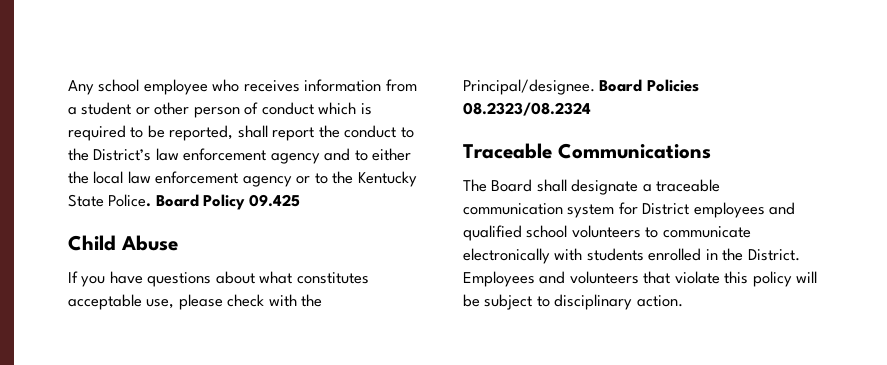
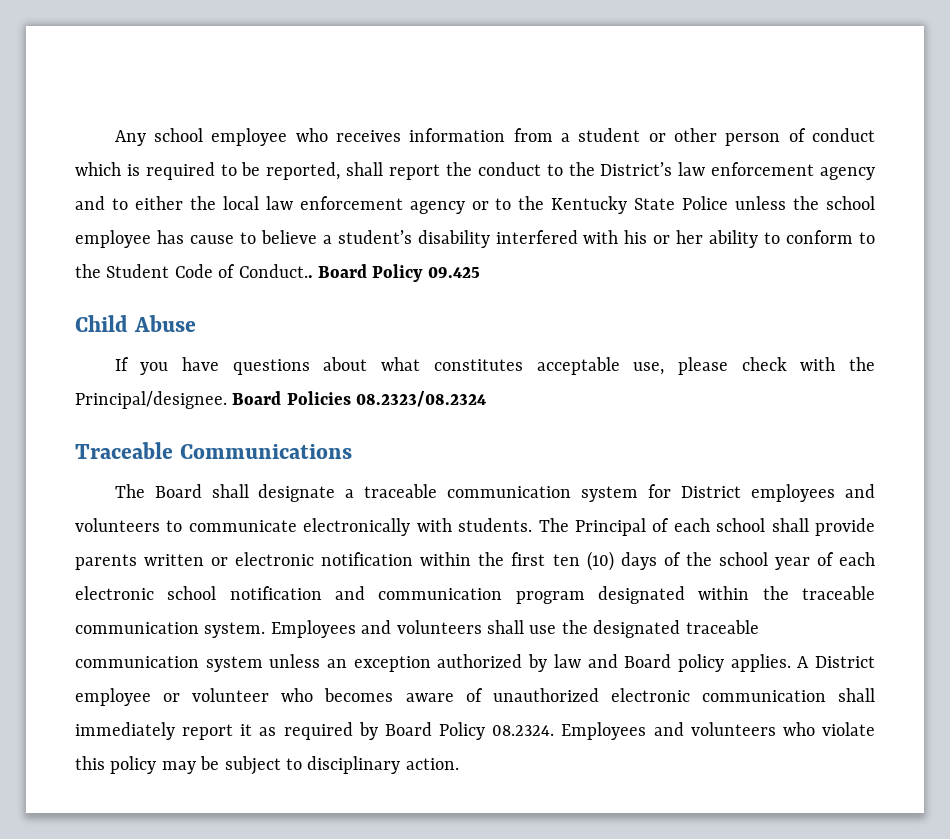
[108,194,152,207] Police. -> [682,196,875,210] [75,230,875,248] [75,264,313,278] Police unless the school employee has cause to believe a student’s disability interfered with his or her ability to conform to the Student Code of Conduct..
[463,225,568,241] qualified school -> (876, 491) none
[586,248,800,261] [463,271,671,287] students enrolled in the District. Employees and volunteers that -> [458,518,875,536] [75,551,875,571] [75,586,876,604] [75,620,759,638] [75,654,876,672] [75,688,876,706] [75,722,815,740] students. The Principal of each school shall provide parents written or electronic notification within the first ten (10) days of the school year of each electronic school notification and communication program designated within the traceable communication system. Employees and volunteers shall use the designated traceable communication system unless an exception authorized by law and Board policy applies. A District employee or volunteer who becomes aware of unauthorized electronic communication shall immediately report it as required by Board Policy 08.2324. Employees and volunteers who
[796,271,818,283] will -> [161,761,196,774] may

